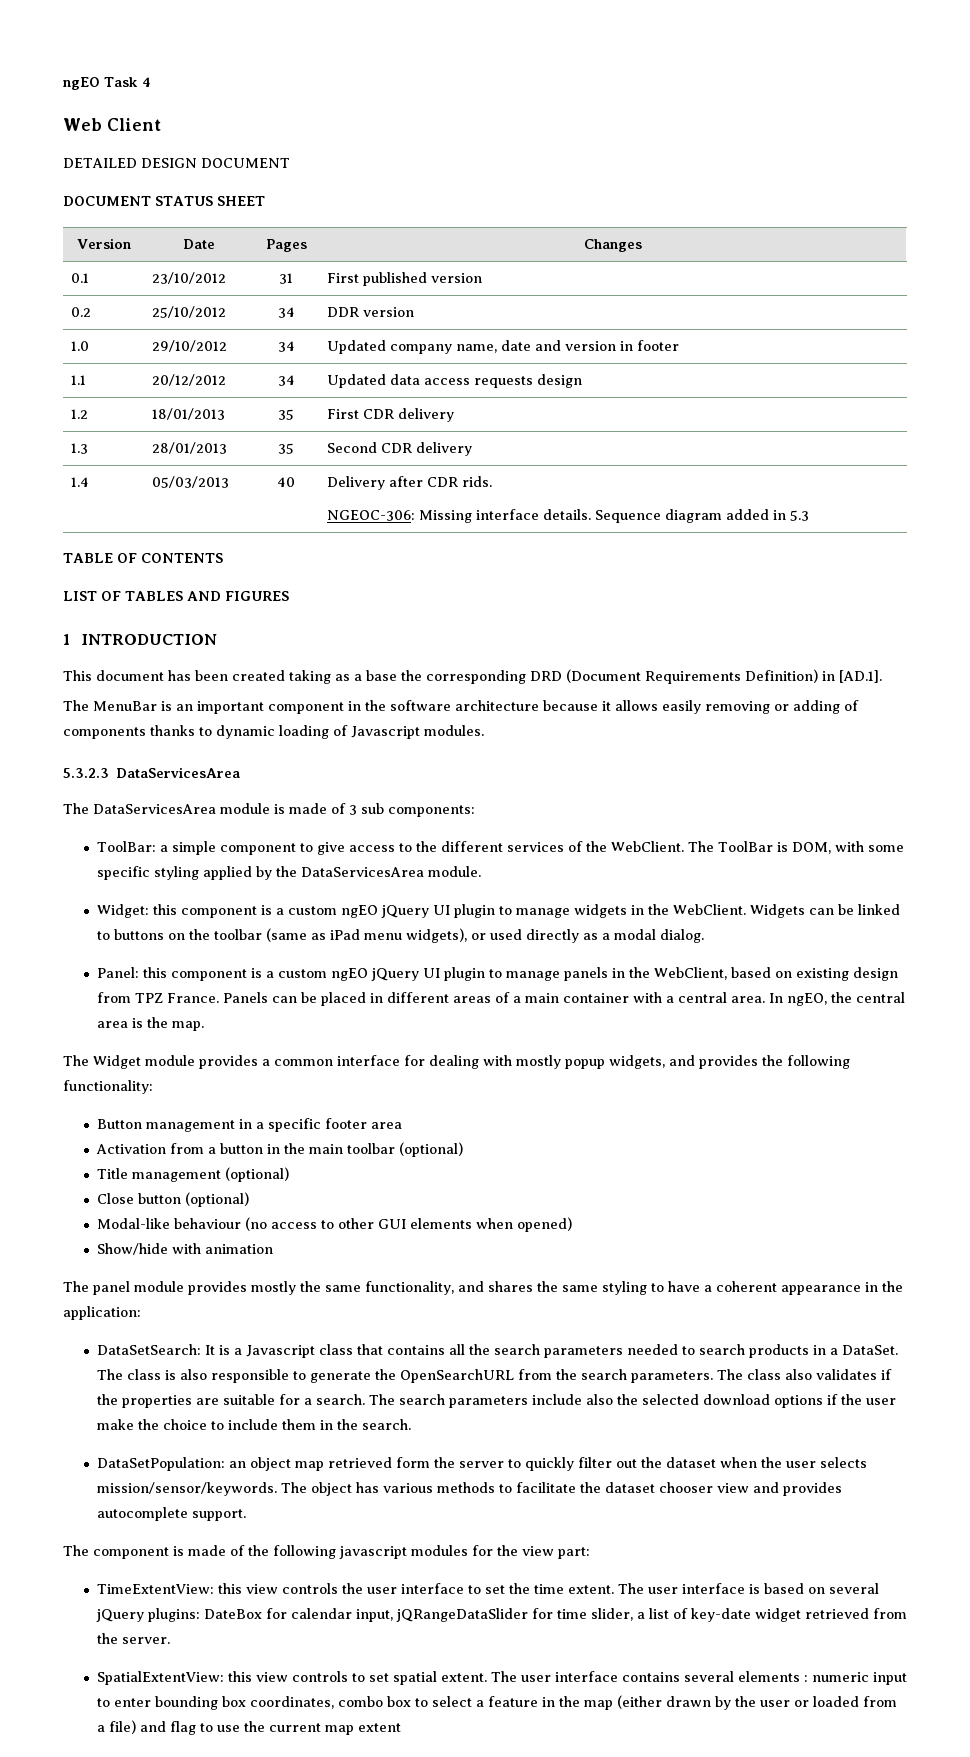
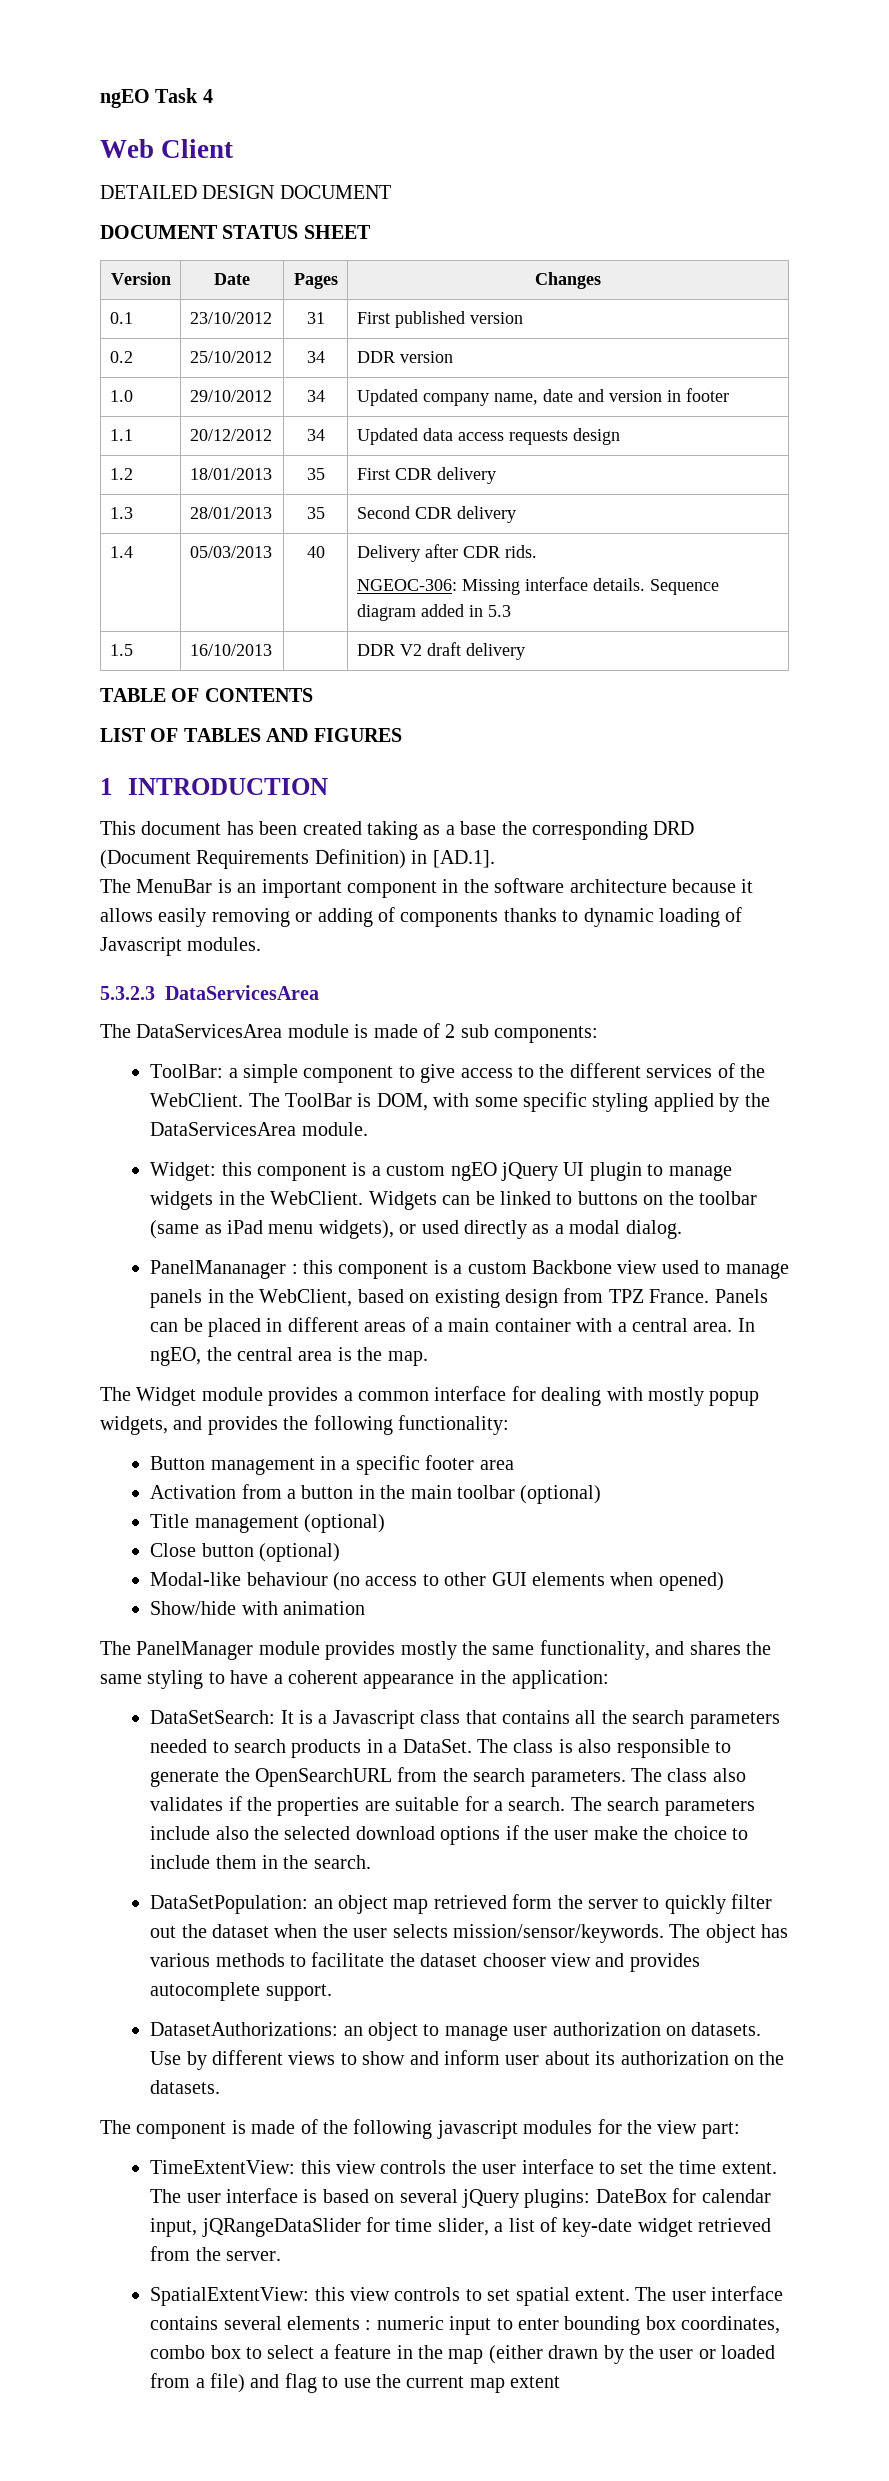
(809, 515) none -> [109,644,133,656] [189,644,272,656] [356,642,525,660] // 1.5 | 16/10/2013 | | DDR V2 draft delivery
[349,805,357,815] 3 -> [445,1024,456,1038] 2
[96,967,485,981] Panel: this component is a custom ngEO jQuery UI plugin -> [150,1260,699,1279] PanelMananager : this component is a custom Backbone view used
[93,1281,130,1295] panel -> [136,1641,254,1660] PanelManager
(246, 1515) none -> [150,2022,762,2041] [150,2050,785,2070] [150,2080,221,2094] // DatasetAuthorizations: an object to manage user authorization on datasets. Use by different views to show and inform user about its authorization on the datasets.

